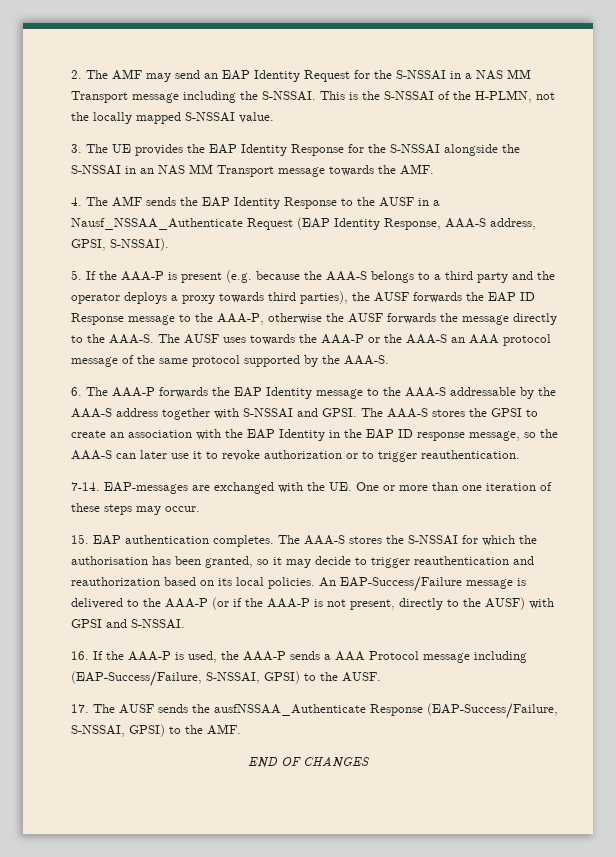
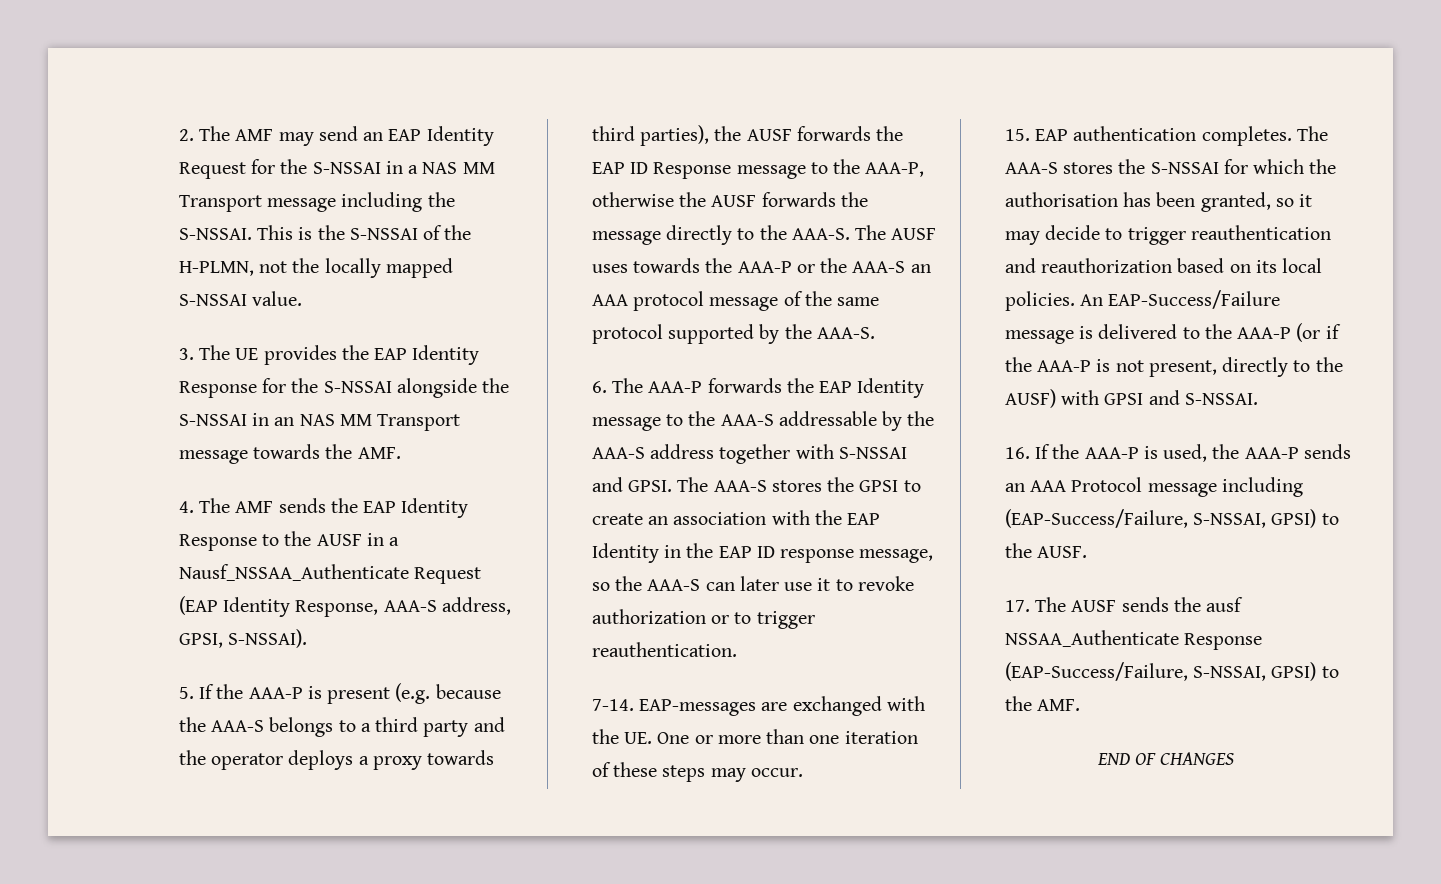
[323,654,331,660] a -> [1004,483,1025,492] an
[213,704,366,716] ausfNSSAA_Authenticate -> [1206,597,1244,612] [1004,630,1179,647] ausf NSSAA_Authenticate

